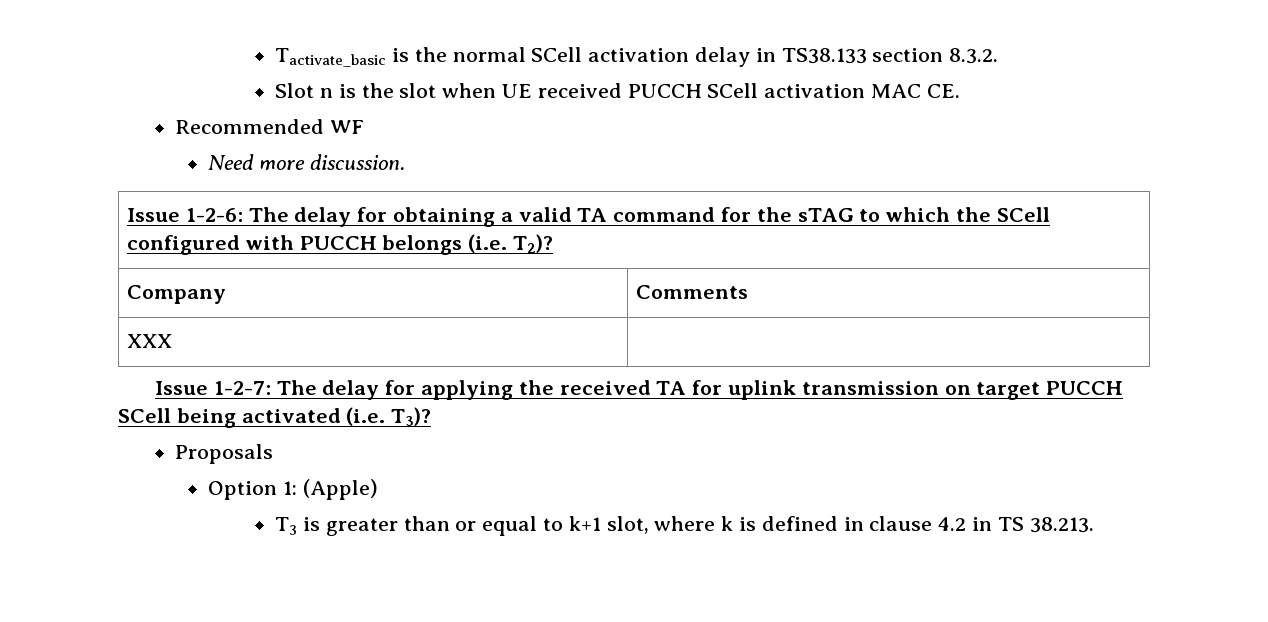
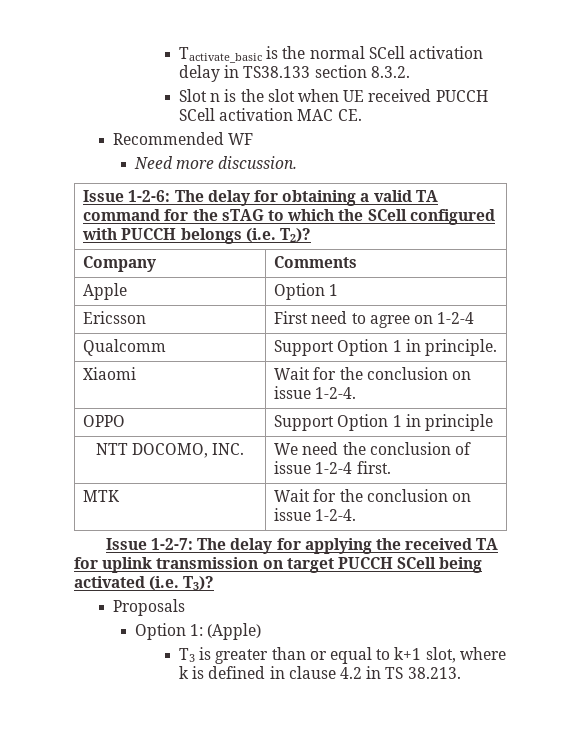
[126,334,172,348] XXX | -> [83,283,128,300] [274,283,339,300] [83,311,147,324] [274,311,475,328] [83,339,167,356] [274,339,498,356] [83,367,137,380] [274,367,472,380] [274,386,357,399] [83,415,126,427] [274,414,494,431] [95,443,245,458] [274,442,472,455] [274,461,391,474] [83,490,121,502] [274,489,472,502] [274,508,357,521] Apple | Option 1 // Ericsson | First need to agree on 1-2-4 // Qualcomm | Support Option 1 in principle. // Xiaomi | Wait for the conclusion on issue 1-2-4. // OPPO | Support Option 1 in principle // NTT DOCOMO, INC. | We need the conclusion of issue 1-2-4 first. // MTK | Wait for the conclusion on issue 1-2-4.

